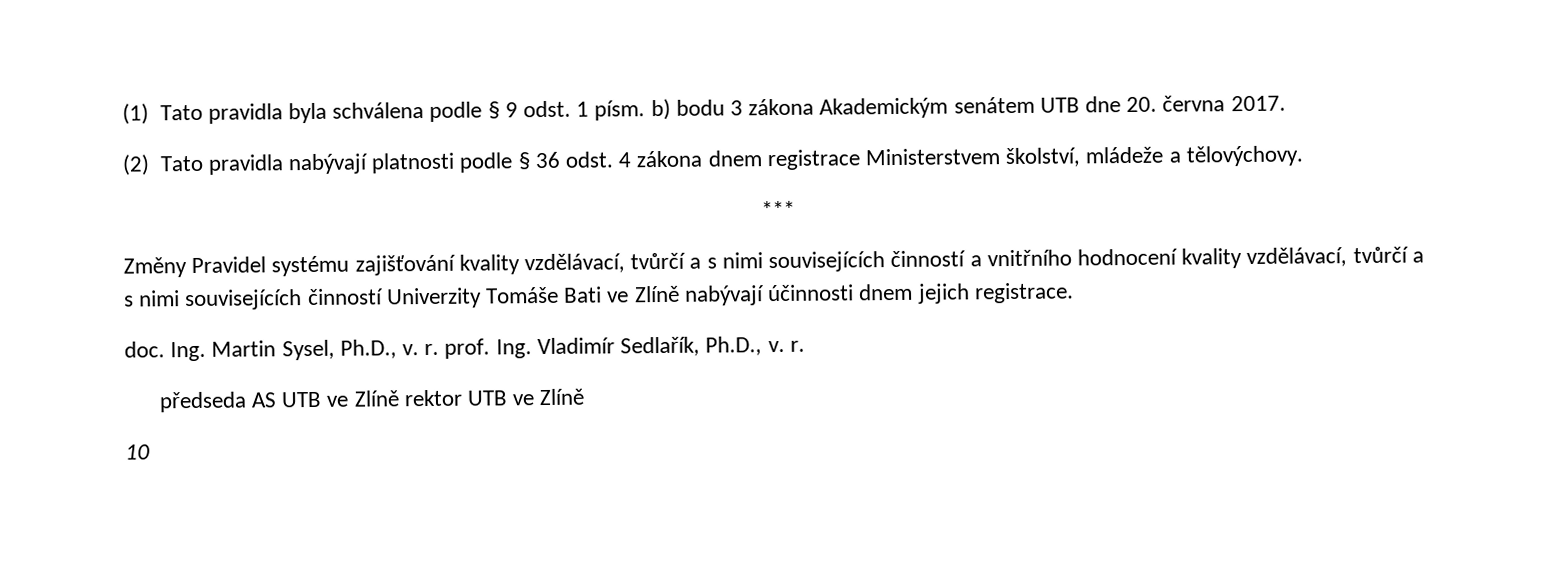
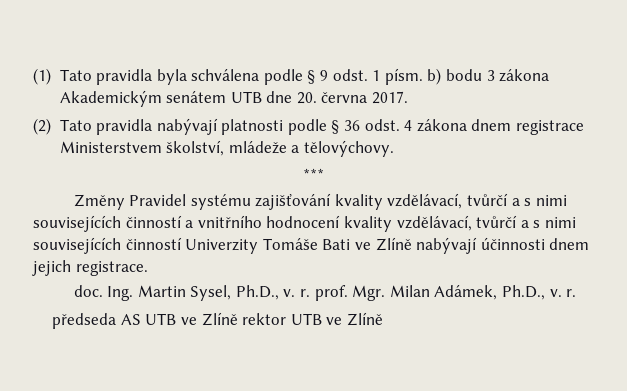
[495,336,701,359] Ing. Vladimír Sedlařík, -> [352,285,498,301] Mgr. Milan Adámek,
[125,444,150,460] // 10 -> (384, 319) none

